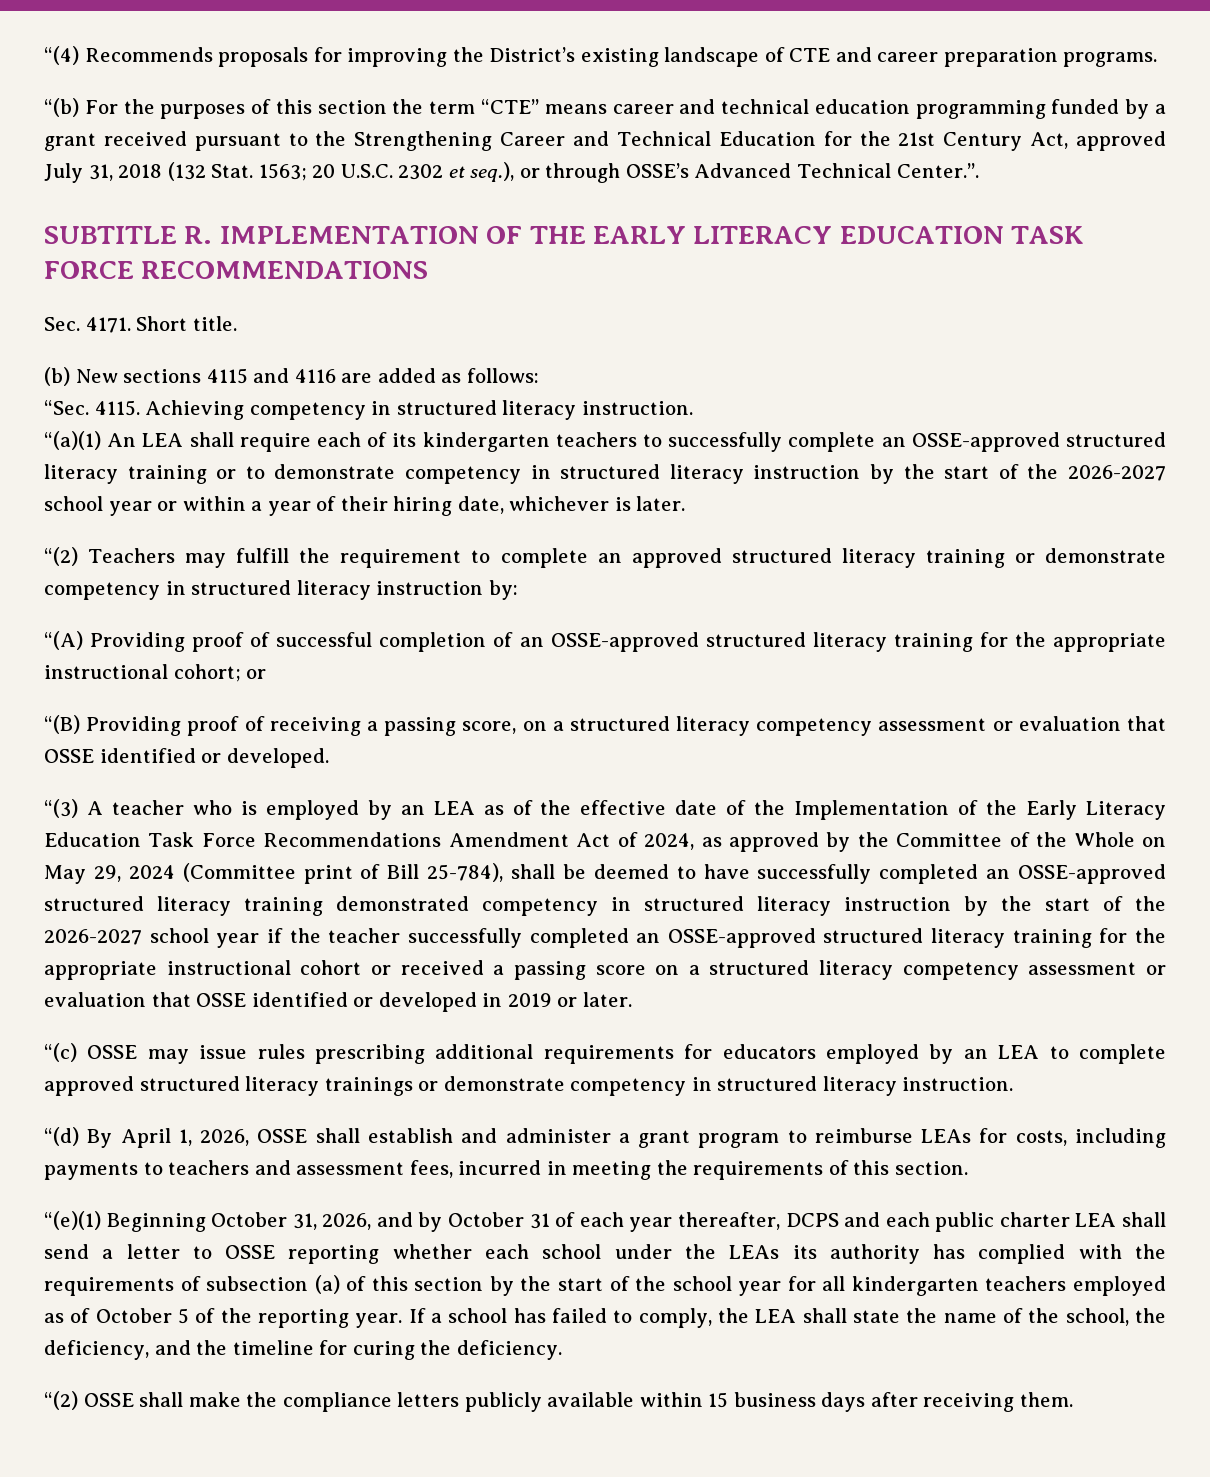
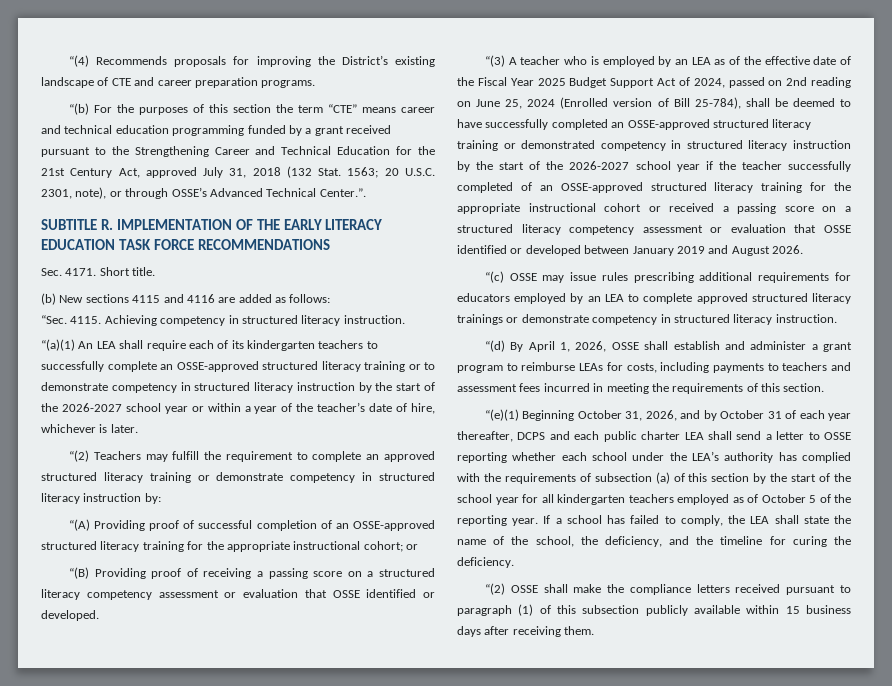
[398,162,515,182] 2302 et seq.), -> [41,187,107,199] 2301, note),
[340,496,504,516] their hiring date, -> [296,402,435,414] the teacher’s date of hire,
[462,721,517,734] score, -> [313,571,343,577] score
[794,800,1167,820] [44,832,1166,852] [44,863,353,884] Implementation of the Early Literacy Education Task Force Recommendations Amendment Act of 2024, as approved by the Committee of the Whole on May 29, 2024 (Committee print -> [477,77,851,88] [457,97,653,109] Fiscal Year 2025 Budget Support Act of 2024, passed on 2nd reading on June 25, 2024 (Enrolled version
(323, 906) none -> [503,143,516,149] or
(629, 938) none -> [520,182,532,191] of
[482,992,632,1007] in 2019 or later. -> [584,245,803,256] between January 2019 and August 2026.
[409,1160,453,1178] fees, -> [519,383,541,392] fees
[729,1245,817,1259] LEAs its -> [692,451,719,461] LEA’s
(460, 1399) none -> [735,584,851,595] [457,604,640,616] received pursuant to paragraph (1) of this subsection

